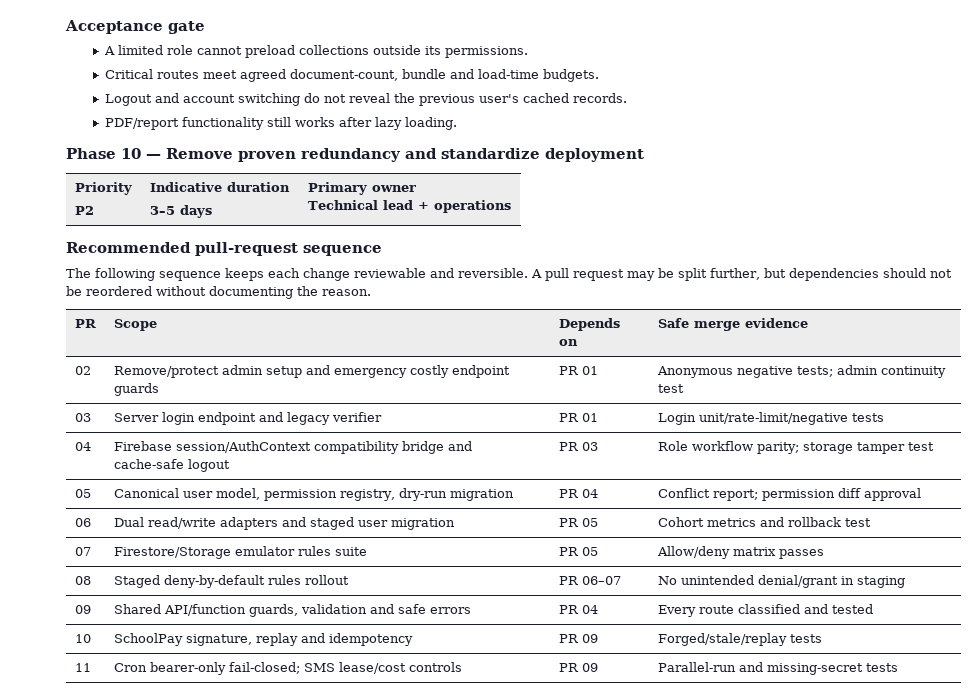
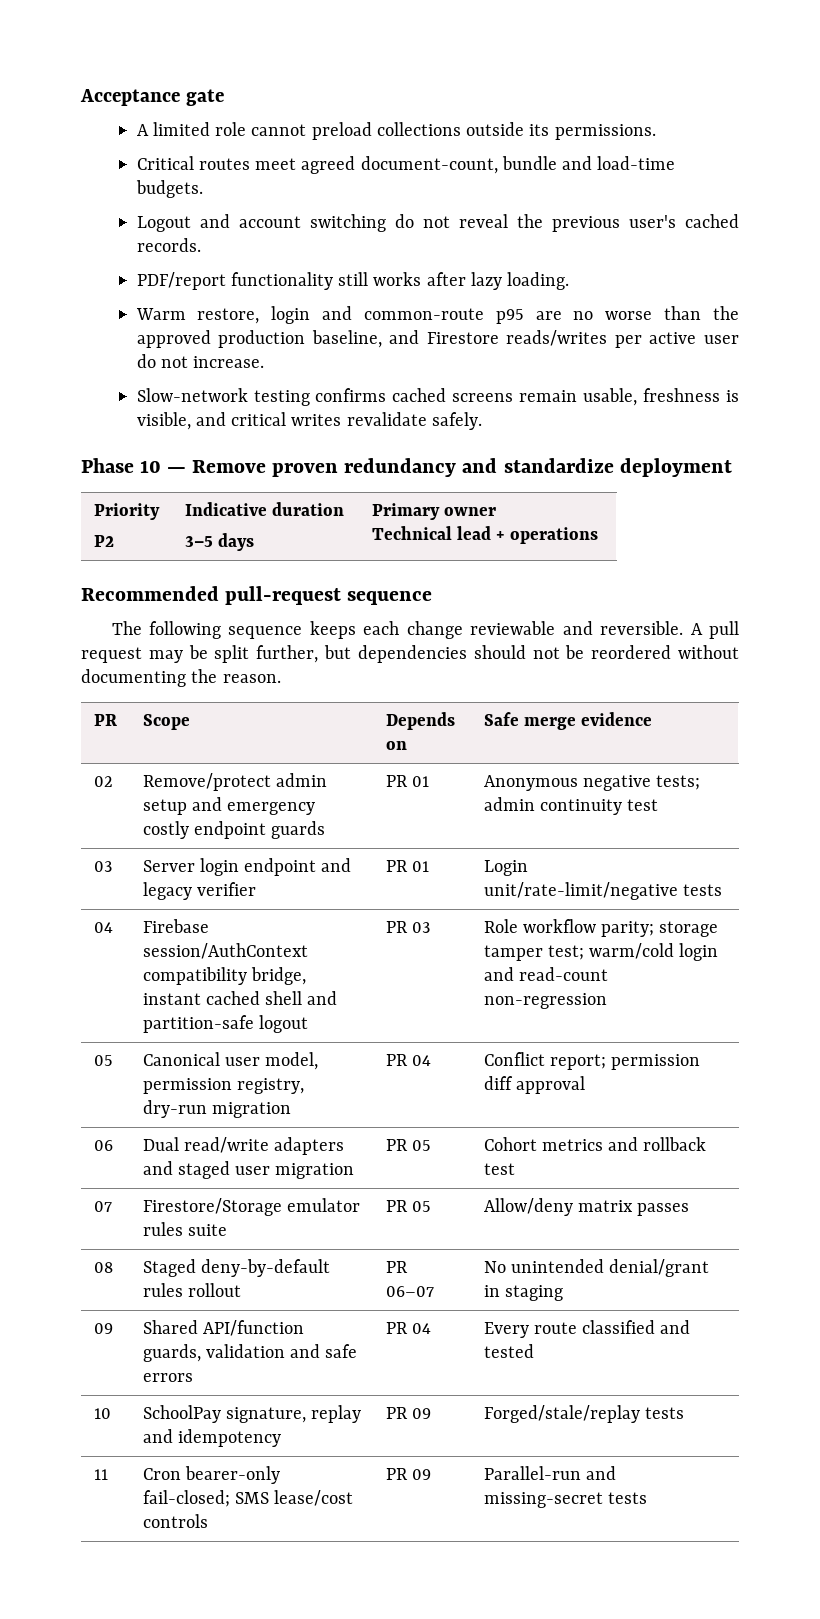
(457, 123) none -> [135,306,739,324] [136,330,739,348] [136,354,265,368] [136,388,739,406] [136,412,482,430] // Warm restore, login and common-route p95 are no worse than the approved production baseline, and Firestore reads/writes per active user do not increase. // Slow-network testing confirms cached screens remain usable, freshness is visible, and critical writes revalidate safely.
[401,441,472,454] [113,459,184,469] bridge and cache-safe -> [250,967,306,985] [142,991,338,1005] [142,1015,254,1033] bridge, instant cached shell and partition-safe
[907,442,934,451] test -> [547,943,719,961] [483,967,608,981] [483,993,607,1009] test; warm/cold login and read-count non-regression

